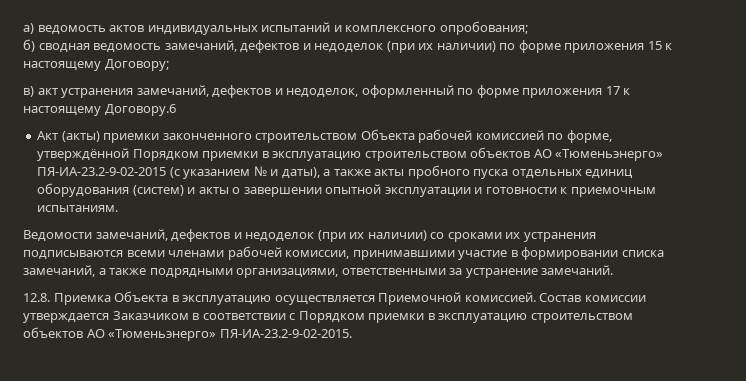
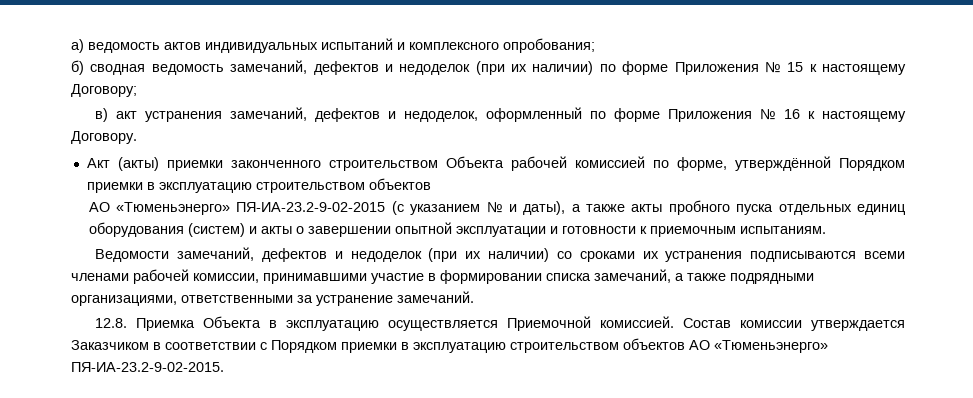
[564,43,645,53] приложения -> [674,62,781,75] Приложения №
[522,86,631,98] [23,104,176,116] приложения 17 к настоящему Договору.6 -> [668,109,906,122] [71,131,137,144] Приложения № 16 к настоящему Договору.
(531, 152) none -> (431, 184) //

